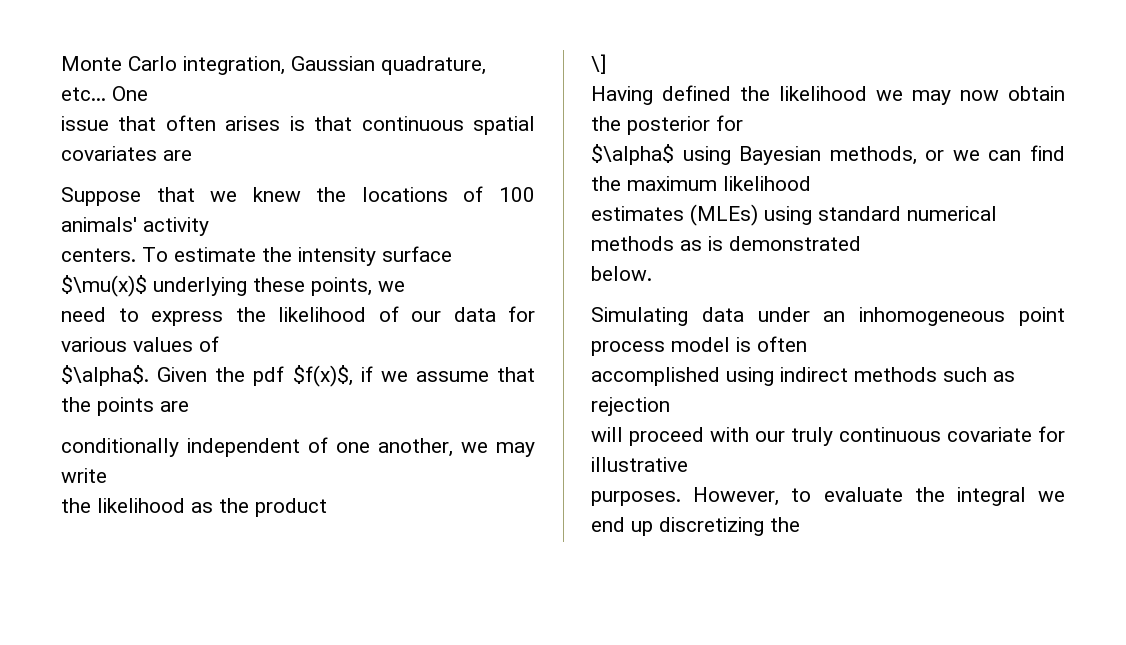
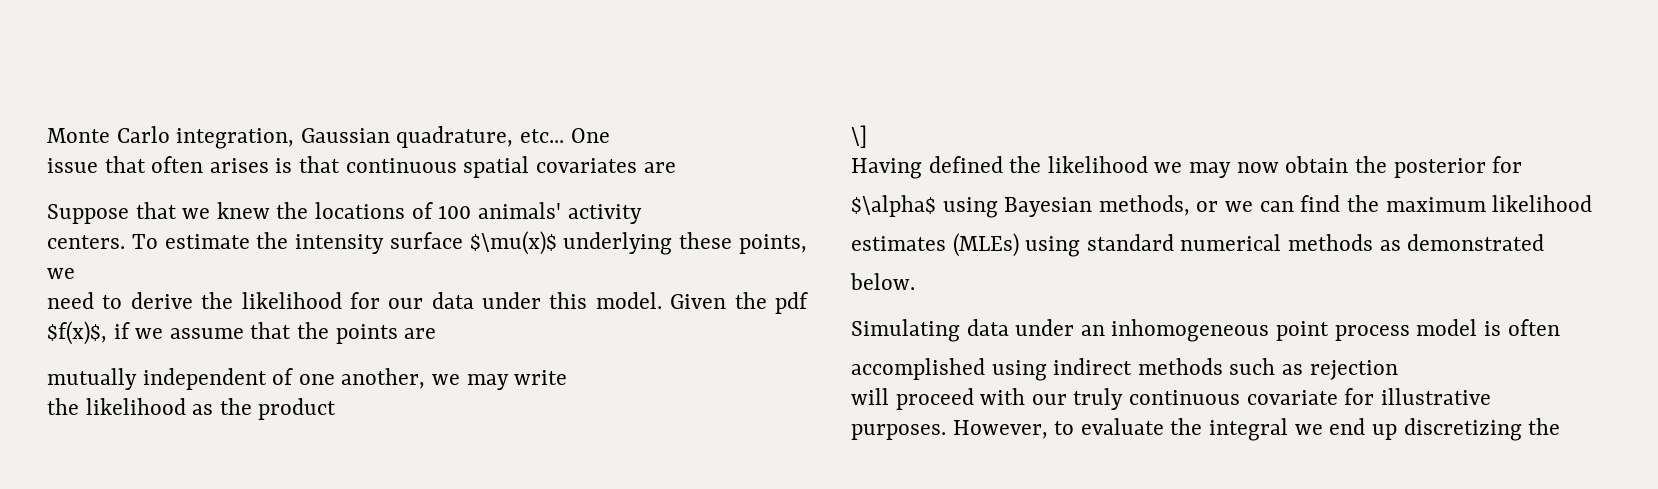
[151,306,399,326] express the likelihood of -> [130,292,380,309] derive the likelihood for
[508,306,535,322] [61,336,219,352] [61,365,149,386] for various values of // $\alpha$. -> [482,292,662,309] under this model.
[61,438,179,457] conditionally -> [47,368,137,390] mutually
[708,236,723,251] is -> (1401, 245) none

